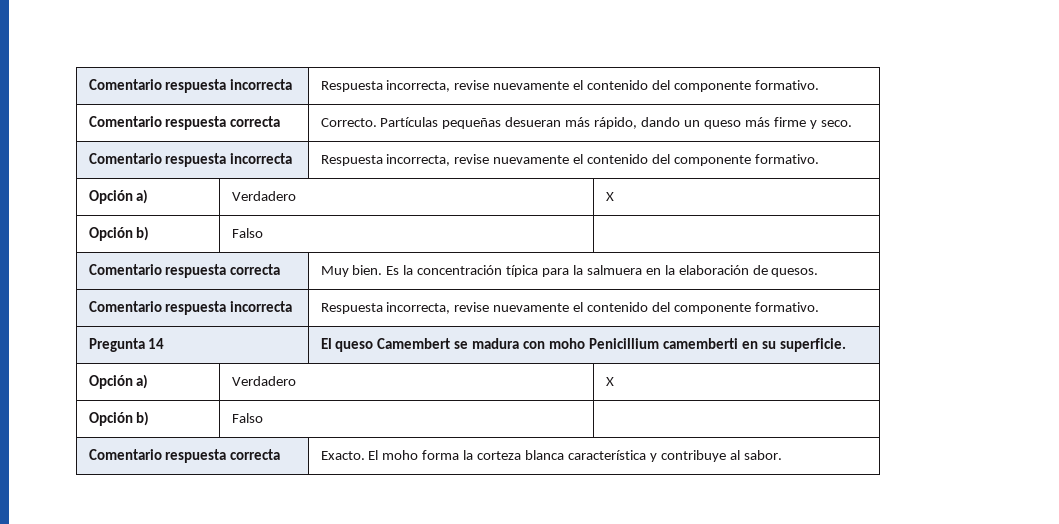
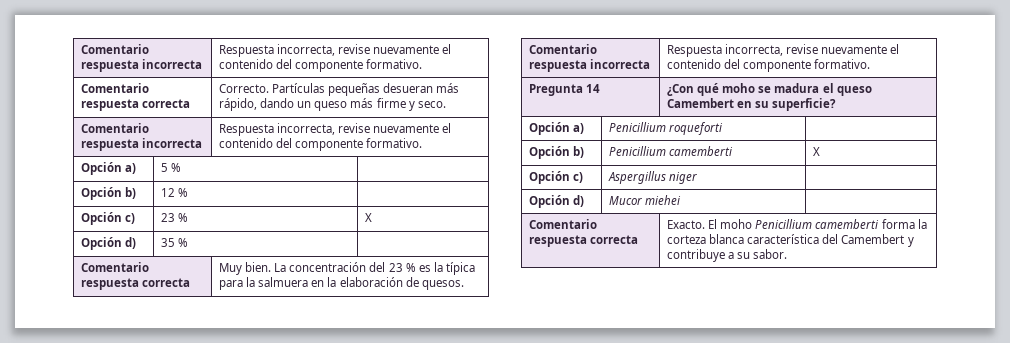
[231,191,296,201] [605,192,614,201] [88,226,150,241] [231,228,263,238] Verdadero | X // Opción b) | Falso -> [161,163,182,172] [81,187,137,200] [161,188,189,197] [81,212,136,225] [161,213,189,222] [365,213,373,222] [81,237,137,250] [161,238,189,247] 5 % | // Opción b) | 12 % | // Opción c) | 23 % | X // Opción d) | 35 %
[386,265,503,275] Es la concentración -> [274,262,443,272] La concentración del 23 % es la
[320,338,738,352] El queso Camembert se madura con moho Penicillium camemberti -> [667,83,872,96] [667,98,735,108] ¿Con qué moho se madura el queso Camembert
[779,338,846,352] [88,374,149,389] [231,376,296,386] [605,377,614,386] [88,411,150,426] [231,413,263,423] superficie. // Opción a) | Verdadero | X // Opción b) | Falso -> [772,98,837,111] [529,122,585,135] [609,122,724,135] [529,146,585,159] [609,146,734,156] [813,147,821,156] [529,171,584,184] [608,171,698,184] [529,195,585,208] [609,195,682,205] superficie? // Opción a) | Penicillium roqueforti | // Opción b) | Penicillium camemberti | X // Opción c) | Aspergillus niger | // Opción d) | Mucor miehei
(419, 455) none -> [755,219,880,229] Penicillium camemberti
[649,450,740,462] y contribuye al -> [822,234,914,247] [667,249,751,262] del Camembert y contribuye a su

